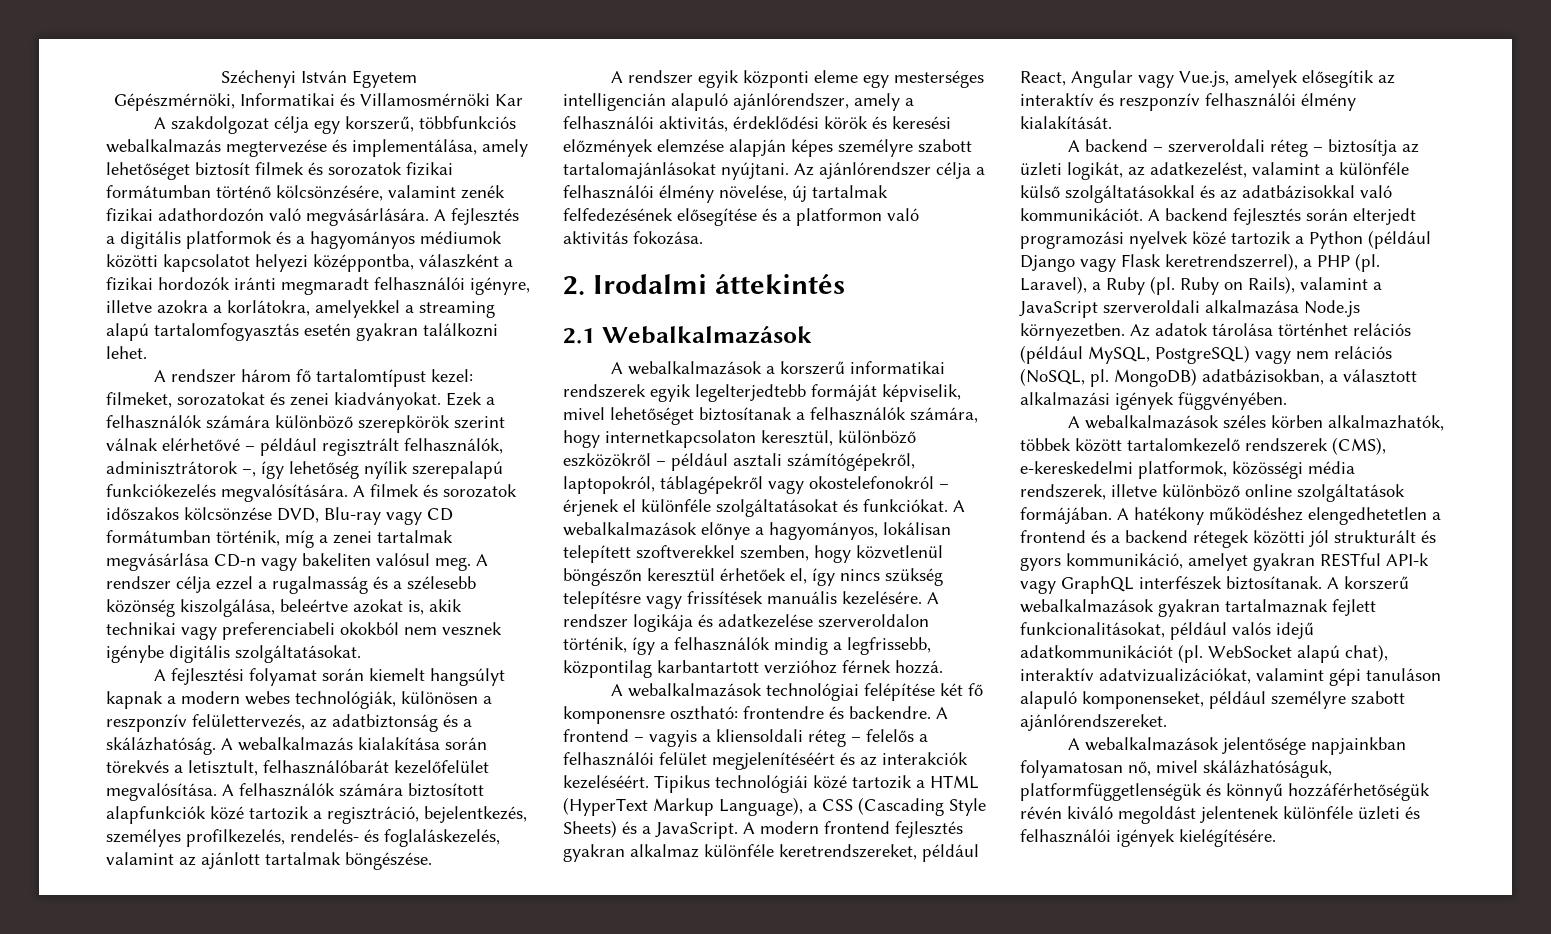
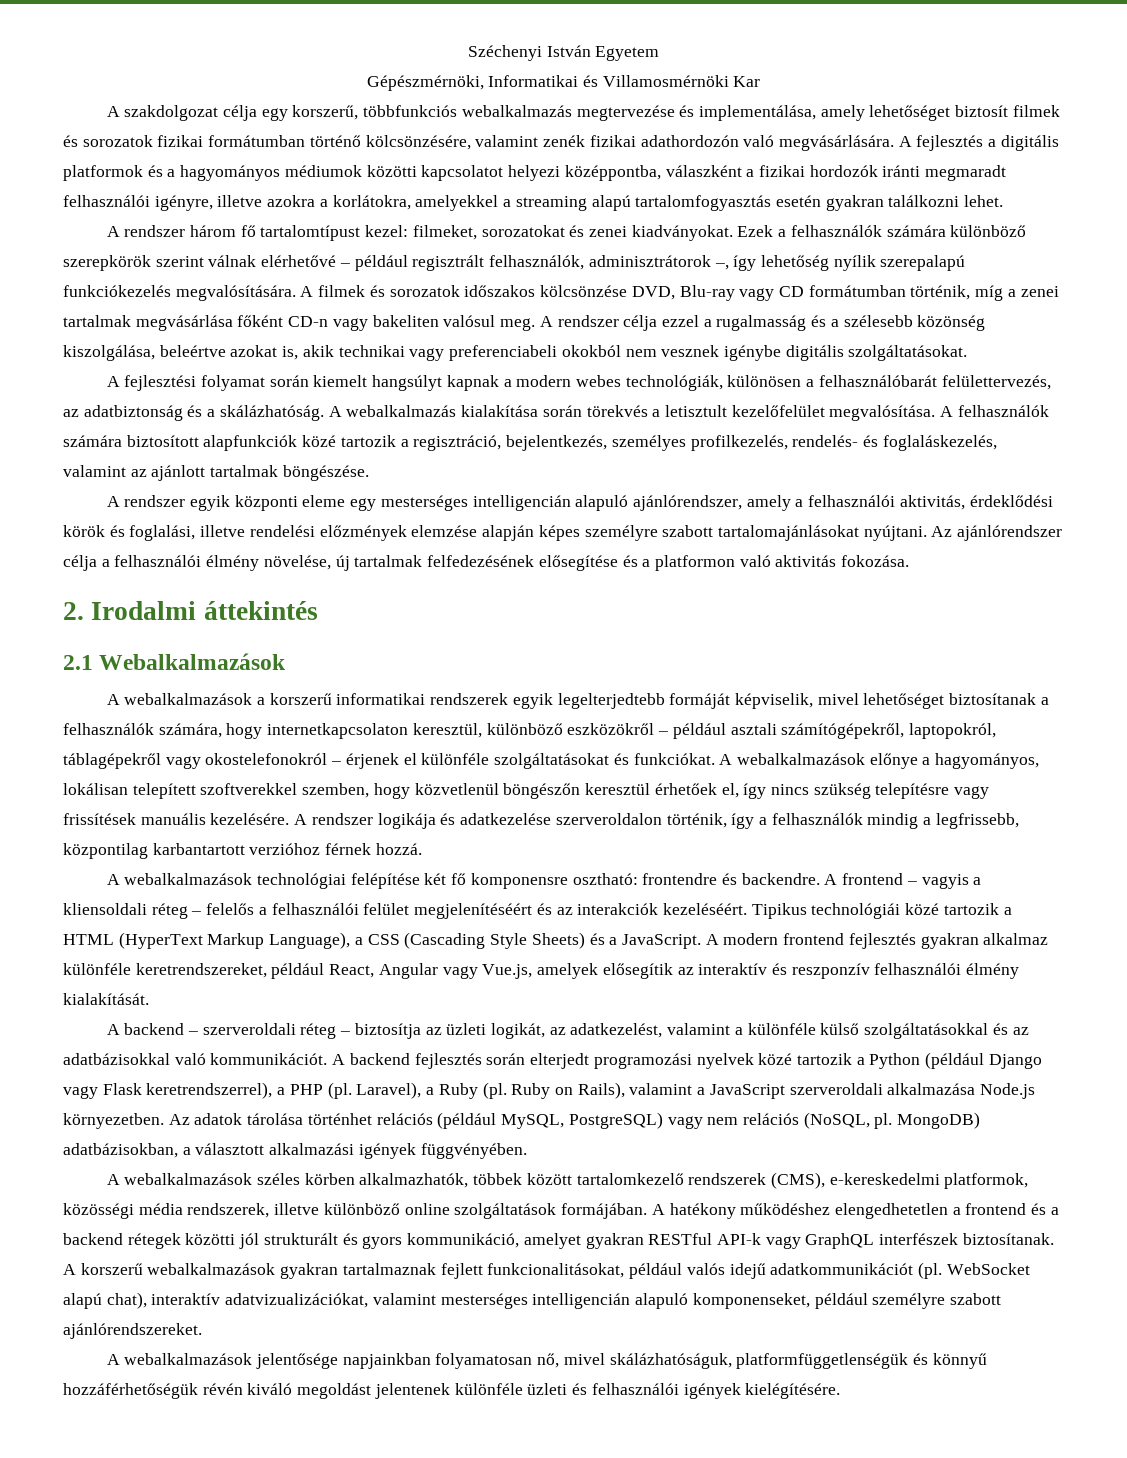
(209, 562) none -> [237,315,284,327] főként
[106,714,187,732] reszponzív -> [818,375,937,387] felhasználóbarát
[188,760,389,776] letisztult, felhasználóbarát -> [664,405,727,417] letisztult
[892,116,951,129] keresési -> [129,525,315,541] foglalási, illetve rendelési
[1329,668,1441,686] gépi tanuláson -> [440,1293,631,1309] mesterséges intelligencián

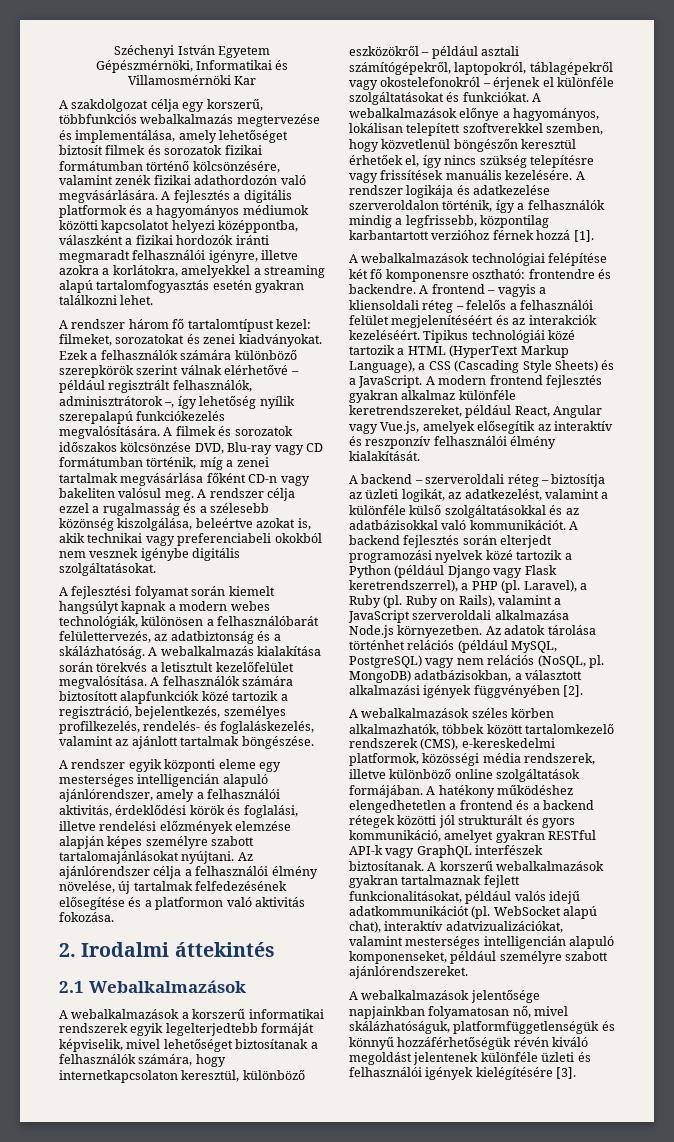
[375,843,422,855] hozzá. -> [536,230,594,242] hozzá [1].
[420,1143,527,1159] függvényében. -> [473,685,584,698] függvényében [2].
[745,1383,841,1399] kielégítésére. -> [475,1067,577,1080] kielégítésére [3].

